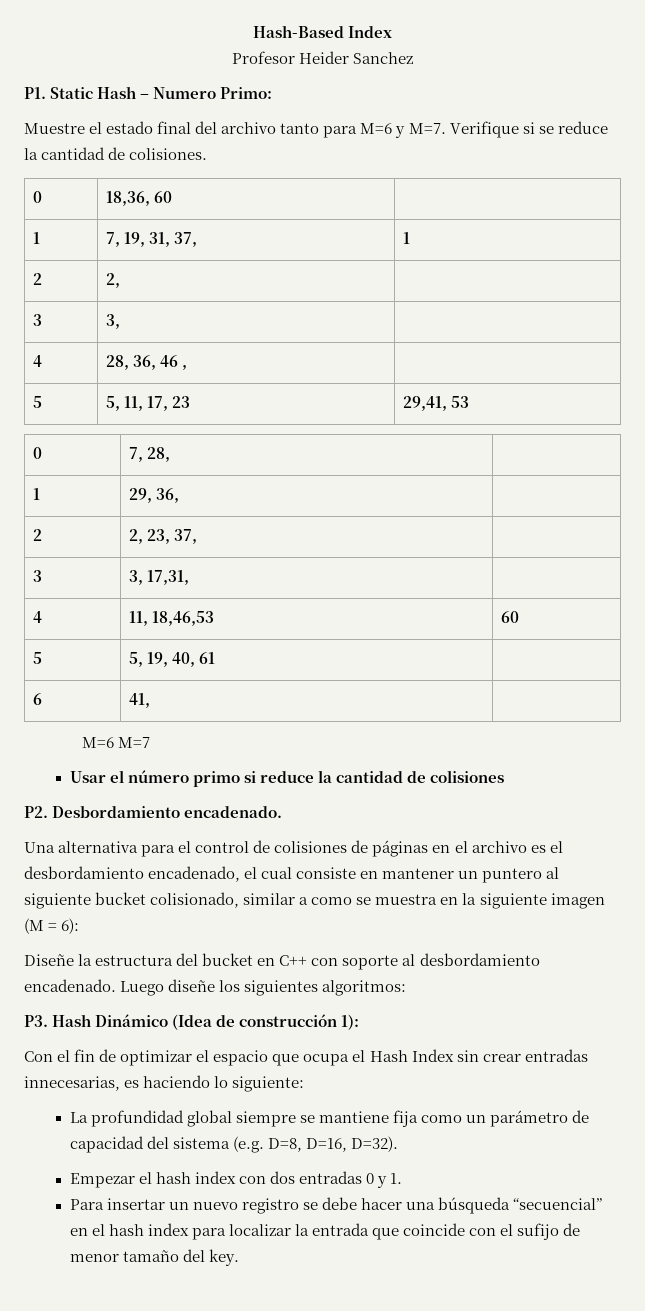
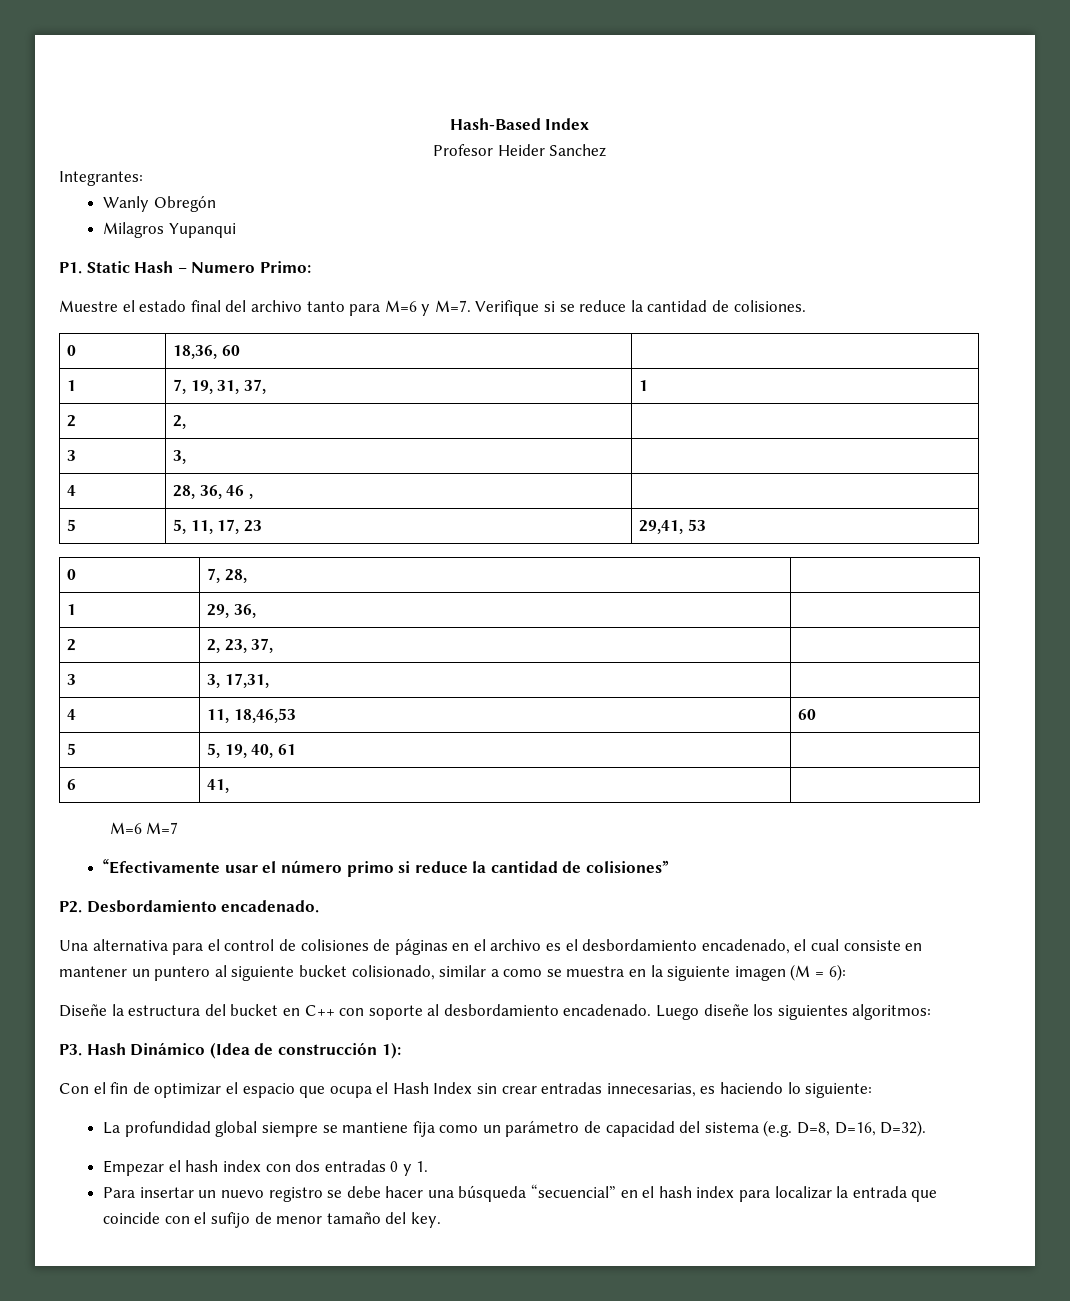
(414, 58) none -> [59,171,143,186] [103,196,216,212] [103,222,236,238] // Integrantes: // Wanly Obregón // Milagros Yupanqui
[69,771,106,783] Usar -> [103,859,258,874] “Efectivamente usar
[430,770,505,783] colisiones -> [586,860,670,873] colisiones”

